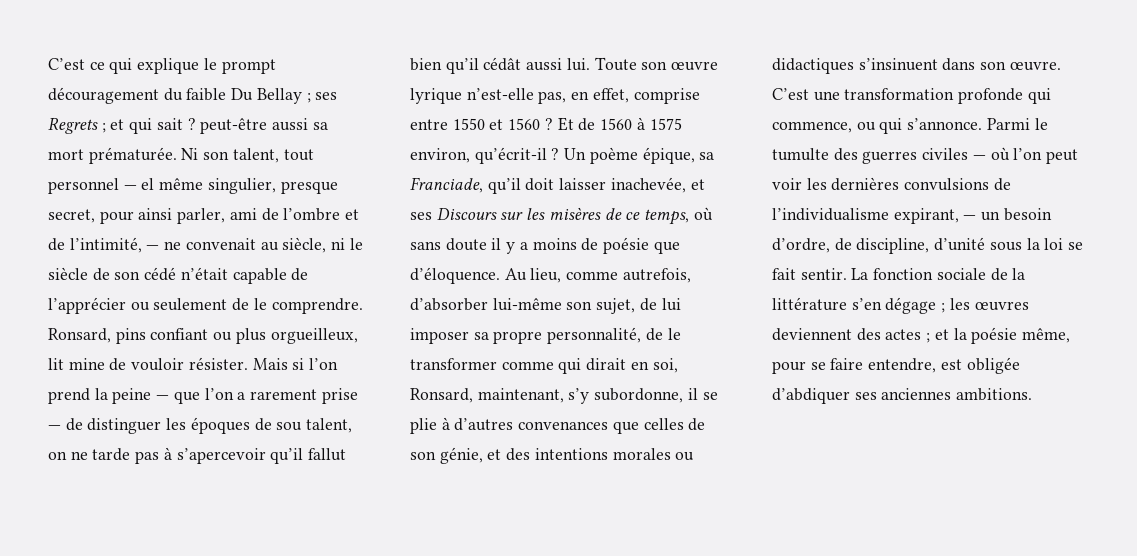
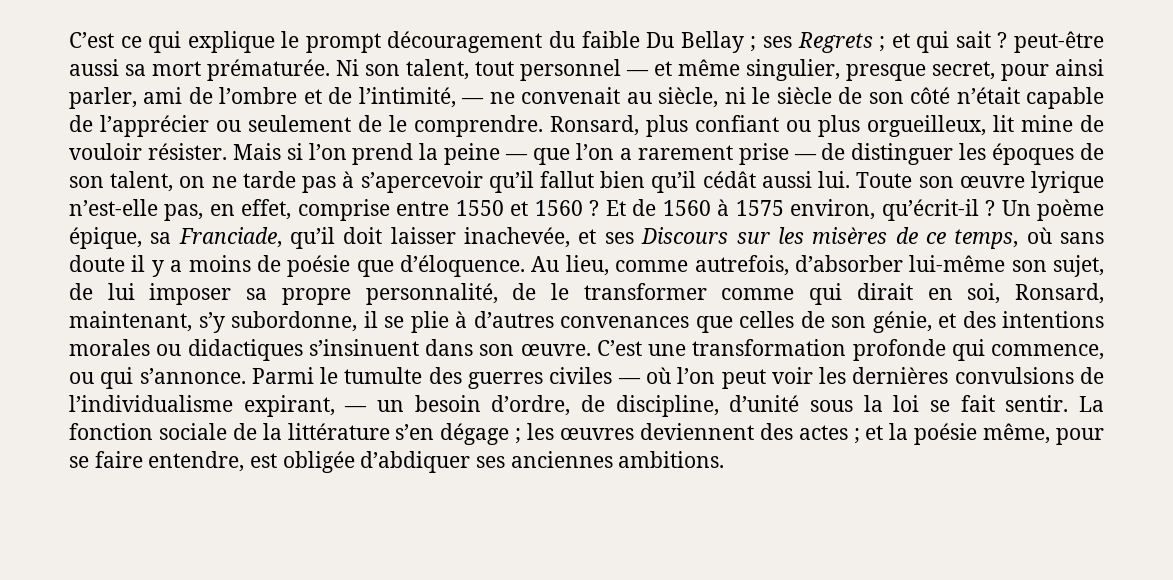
[141,178,155,190] el -> [654,61,672,76] et
[144,267,177,281] cédé -> [910,87,951,104] côté
[115,328,146,344] pins -> [646,115,688,137] plus
[276,422,303,431] sou -> [69,176,104,188] son

